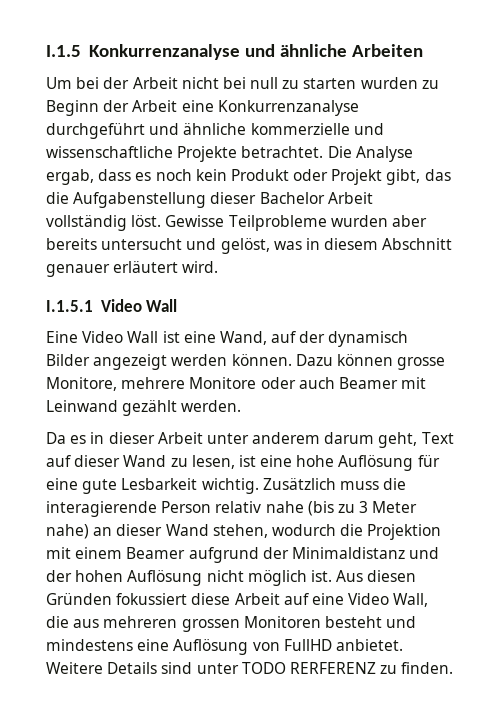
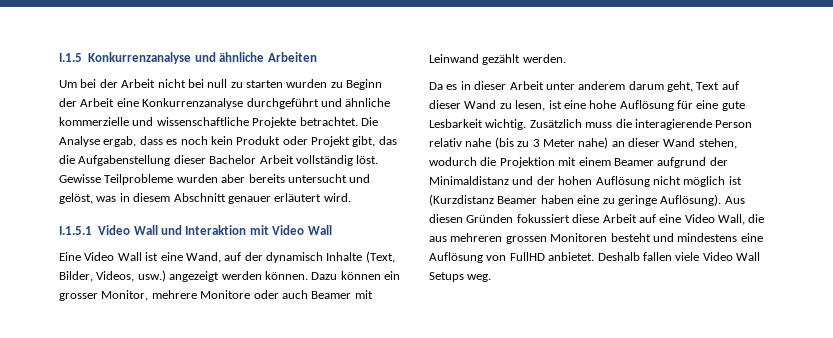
(178, 305) none -> [161,225,332,235] und Interaktion mit Video Wall
[46,354,90,366] Bilder -> [326,251,395,263] [59,270,166,282] Inhalte (Text, Bilder, Videos, usw.)
[397,357,446,370] [46,377,117,391] grosse Monitore, -> [384,271,400,280] [59,290,149,301] ein grosser Monitor,
[310,570,332,582] ist. -> [728,176,742,185] [429,194,722,206] ist (Kurzdistanz Beamer haben eine zu geringe Auflösung).
[46,662,454,674] Weitere Details sind unter TODO RERFERENZ zu finden. -> [597,252,760,261] [429,272,492,282] Deshalb fallen viele Video Wall Setups weg.

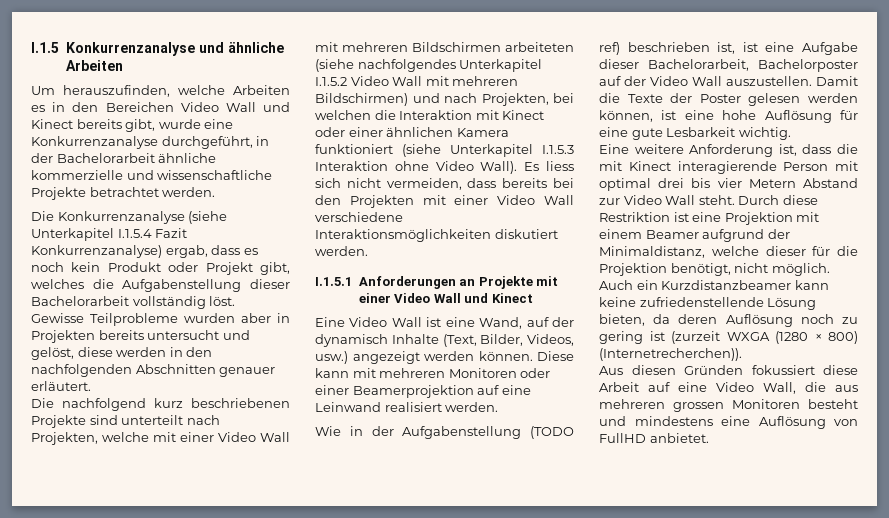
[80,79,383,90] [59,98,342,109] bei der Arbeit nicht bei null zu starten wurden zu Beginn der Arbeit eine Konkurrenzanalyse durchgeführt und -> [63,85,290,97] [31,102,290,112] [31,119,234,132] [31,136,270,149] [31,153,155,163] herauszufinden, welche Arbeiten es in den Bereichen Video Wall und Kinect bereits gibt, wurde eine Konkurrenzanalyse durchgeführt, in der Bachelorarbeit
[299,117,378,126] [59,136,100,147] betrachtet. Die Analyse -> [89,187,216,197] [31,211,228,224] [31,228,188,241] [31,245,162,258] betrachtet werden. // Die Konkurrenzanalyse (siehe Unterkapitel I.1.5.4 Fazit Konkurrenzanalyse)
[378,136,397,145] das -> [31,279,84,289] welches
[209,155,294,164] Bachelor Arbeit -> [31,296,129,306] Bachelorarbeit
(246, 178) none -> [277,313,290,323] [31,330,95,343] in Projekten
[96,193,351,204] [59,225,332,235] was in diesem Abschnitt genauer erläutert wird. // I.1.5.1 Video Wall und Interaktion mit Video Wall -> [77,347,213,357] [31,364,276,377] [31,381,91,391] [31,398,290,411] [31,415,220,428] [31,432,290,445] [315,42,574,52] [315,59,543,72] [315,76,519,86] [315,93,574,106] [315,110,545,120] [315,127,509,137] [315,144,574,157] [315,161,574,174] [315,178,574,190] [315,195,574,208] [315,212,403,222] [315,229,558,242] [315,246,368,256] [315,276,559,289] [358,293,533,303] diese werden in den nachfolgenden Abschnitten genauer erläutert. // Die nachfolgend kurz beschriebenen Projekte sind unterteilt nach Projekten, welche mit einer Video Wall mit mehreren Bildschirmen arbeiteten (siehe nachfolgendes Unterkapitel I.1.5.2 Video Wall mit mehreren Bildschirmen) und nach Projekten, bei welchen die Interaktion mit Kinect oder einer ähnlichen Kamera funktioniert (siehe Unterkapitel I.1.5.3 Interaktion ohne Video Wall). Es liess sich nicht vermeiden, dass bereits bei den Projekten mit einer Video Wall verschiedene Interaktionsmöglichkeiten diskutiert werden. // I.1.5.1 Anforderungen an Projekte mit einer Video Wall und Kinect
[311,271,400,280] [59,290,373,301] [429,54,566,65] [429,81,739,92] [429,100,546,111] Dazu können ein grosser Monitor, mehrere Monitore oder auch Beamer mit Leinwand gezählt werden. // Da es in dieser Arbeit unter anderem darum geht, Text auf dieser Wand zu lesen, -> [537,351,574,361] [315,368,551,378] [315,385,531,398] [315,402,499,412] [315,426,574,439] [599,42,858,55] [599,59,858,72] [599,76,858,86] [599,93,858,106] [599,110,653,122] Diese kann mit mehreren Monitoren oder einer Beamerprojektion auf eine Leinwand realisiert werden. // Wie in der Aufgabenstellung (TODO ref) beschrieben ist, ist eine Aufgabe dieser Bachelorarbeit, Bachelorposter auf der Video Wall auszustellen. Damit die Texte der Poster gelesen werden können,
[529,119,753,130] [429,137,737,149] [429,157,497,166] Zusätzlich muss die interagierende Person relativ nahe (bis zu 3 Meter nahe) an dieser Wand stehen, wodurch die -> [599,144,858,157] [599,161,858,174] [599,178,858,191] [599,195,818,205] [599,212,722,222] // Eine weitere Anforderung ist, dass die mit Kinect interagierende Person mit optimal drei bis vier Metern Abstand zur Video Wall steht. Durch diese Restriktion ist eine
[429,176,742,187] [429,194,722,206] Minimaldistanz und der hohen Auflösung nicht möglich ist (Kurzdistanz Beamer haben eine zu geringe Auflösung). -> [599,246,858,258] [599,263,830,276] [599,280,829,290] [599,297,817,310] [599,314,858,327] [599,331,858,344] [599,348,742,361] Minimaldistanz, welche dieser für die Projektion benötigt, nicht möglich. Auch ein Kurzdistanzbeamer kann keine zufriedenstellende Lösung bieten, da deren Auflösung noch zu gering ist (zurzeit WXGA (1280 × 800) (Internetrecherchen)). //
[597,252,760,261] [429,272,492,282] Deshalb fallen viele Video Wall Setups weg. -> (709, 438) none

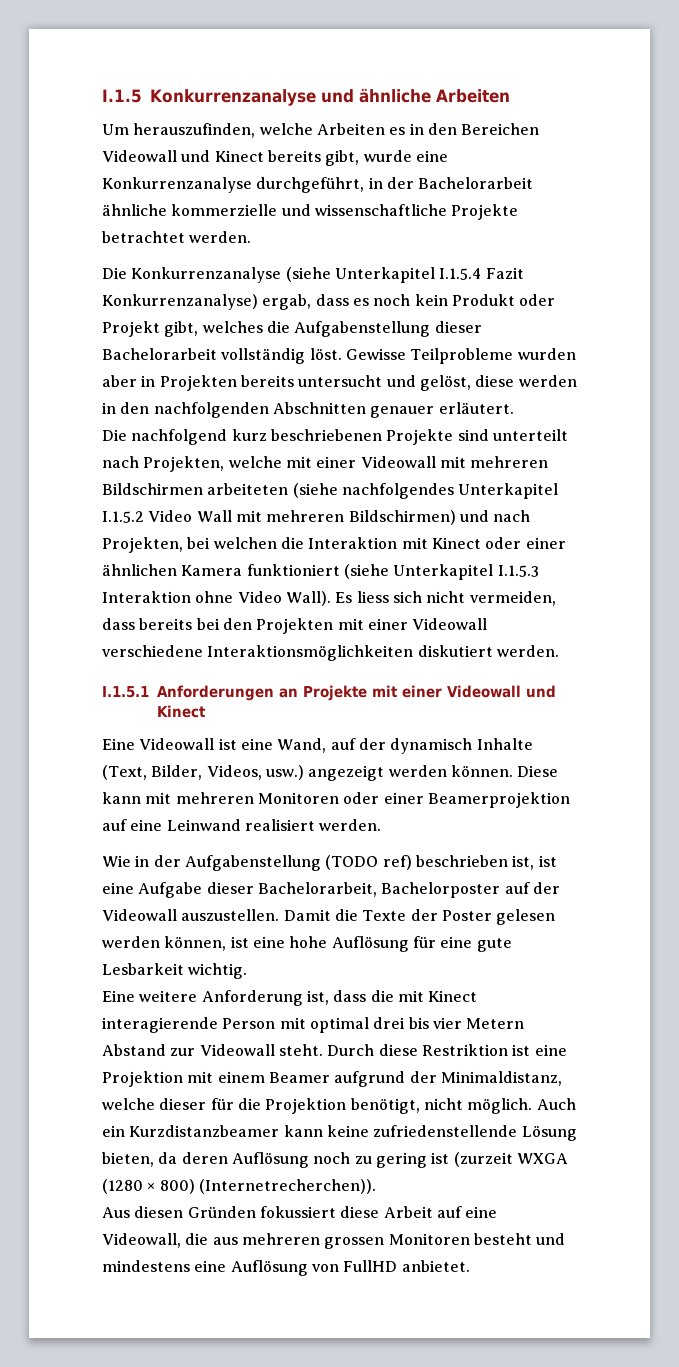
[180,102,256,112] Video Wall -> [102,150,177,162] Videowall
[218,432,290,442] Video Wall -> [360,456,436,468] Videowall
[497,195,574,205] Video Wall -> [412,618,488,630] Videowall
[394,293,461,303] Video Wall -> [447,685,521,698] Videowall
[349,317,422,327] Video Wall -> [139,738,215,750] Videowall
[650,76,722,86] Video Wall -> [102,909,177,921] Videowall
[623,195,696,205] Video Wall -> [199,1044,275,1056] Videowall
[716,382,796,394] Video Wall, -> [102,1233,181,1248] Videowall,

